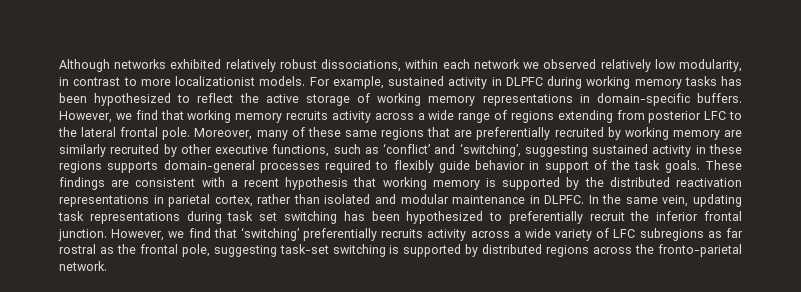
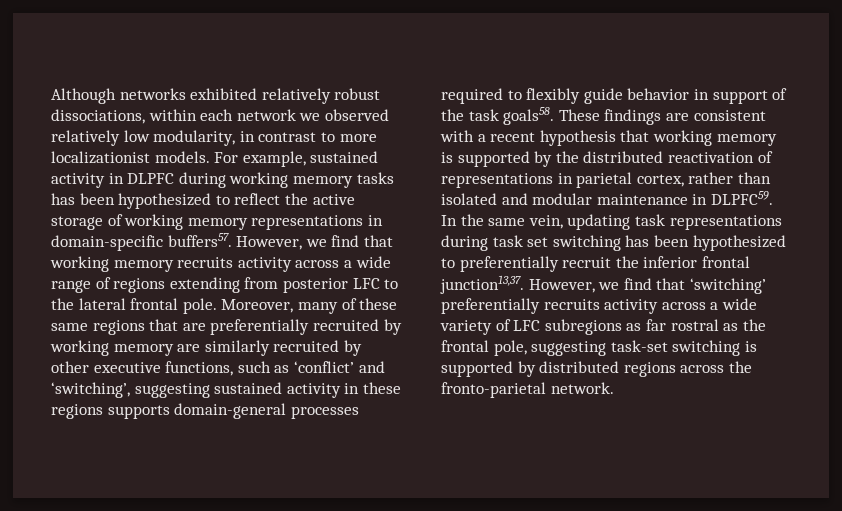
[697,93,742,103] buffers. -> [167,233,232,247] buffers57.
[664,160,700,173] goals. -> [503,107,555,125] goals58.
(742, 182) none -> [757,151,773,163] of
[544,195,585,204] DLPFC. -> [710,191,773,205] DLPFC59.
[58,229,107,241] junction. -> [440,275,524,294] junction13,37.

